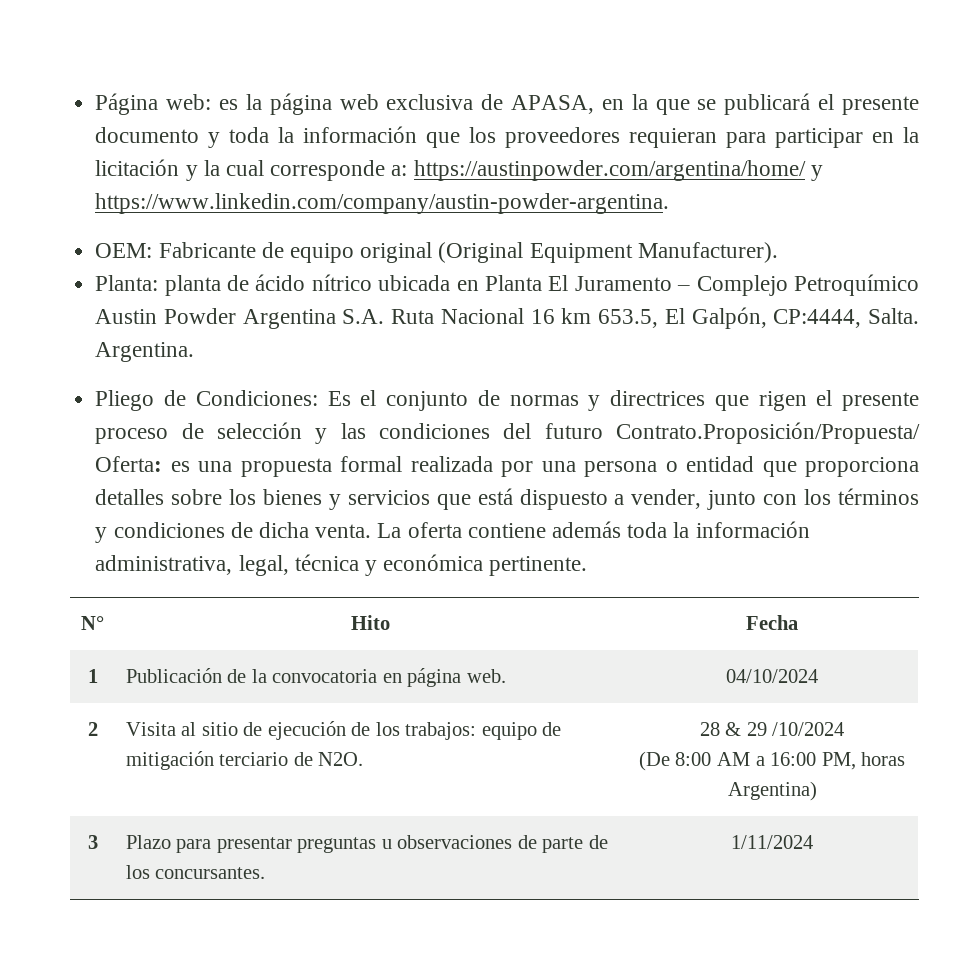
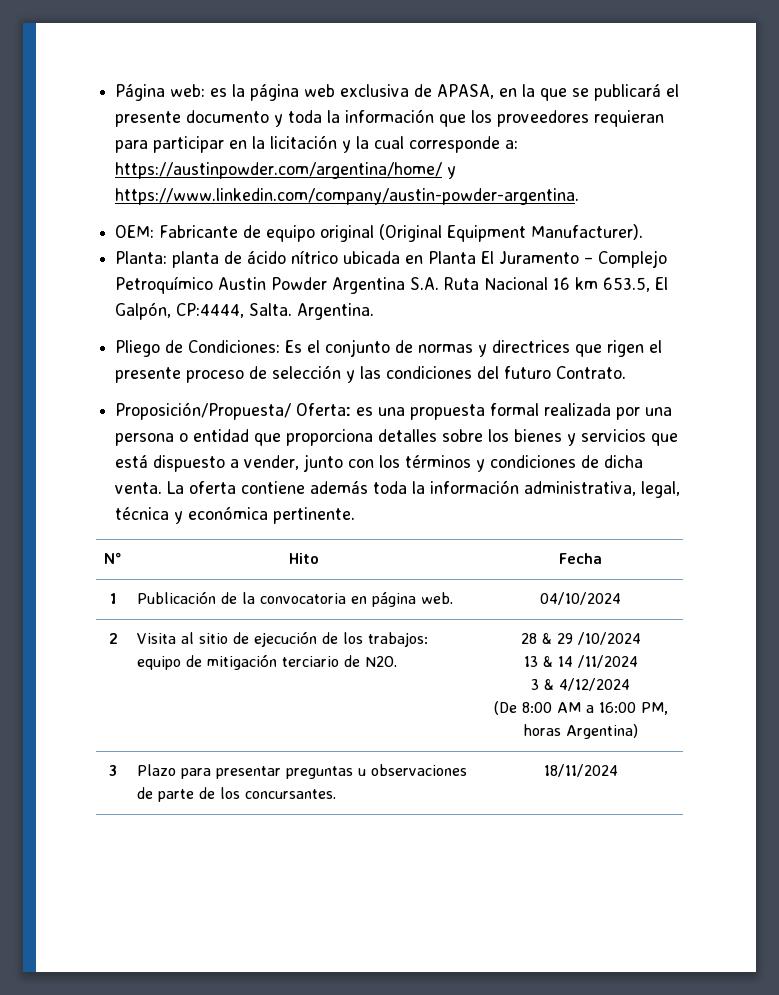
[615,422,920,444] Contrato.Proposición/Propuesta/ -> [556,366,627,379] [115,402,292,420] Contrato. // Proposición/Propuesta/
(845, 729) none -> [523,655,638,668] [531,678,630,691] // 13 & 14 /11/2024 // 3 & 4/12/2024
[731,835,813,849] 1/11/2024 -> [543,764,618,777] 18/11/2024

